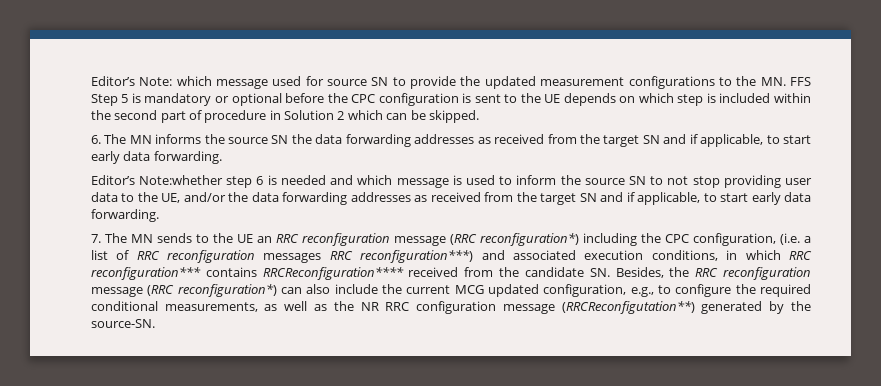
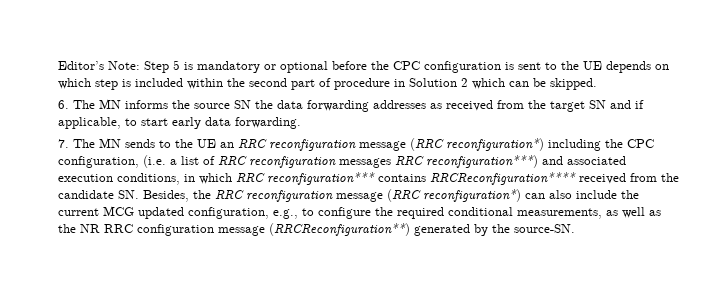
[176,76,811,89] which message used for source SN to provide the updated measurement configurations to the MN. FFS -> (141, 65) none
[90,175,812,188] [90,192,811,205] [90,209,159,222] // Editor’s Note:whether step 6 is needed and which message is used to inform the source SN to not stop providing user data to the UE, and/or the data forwarding addresses as received from the target SN and if applicable, to start early data forwarding. -> (302, 123) none
[561,301,695,314] (RRCReconfigutation**) -> [269,223,411,236] (RRCReconfiguration**)

